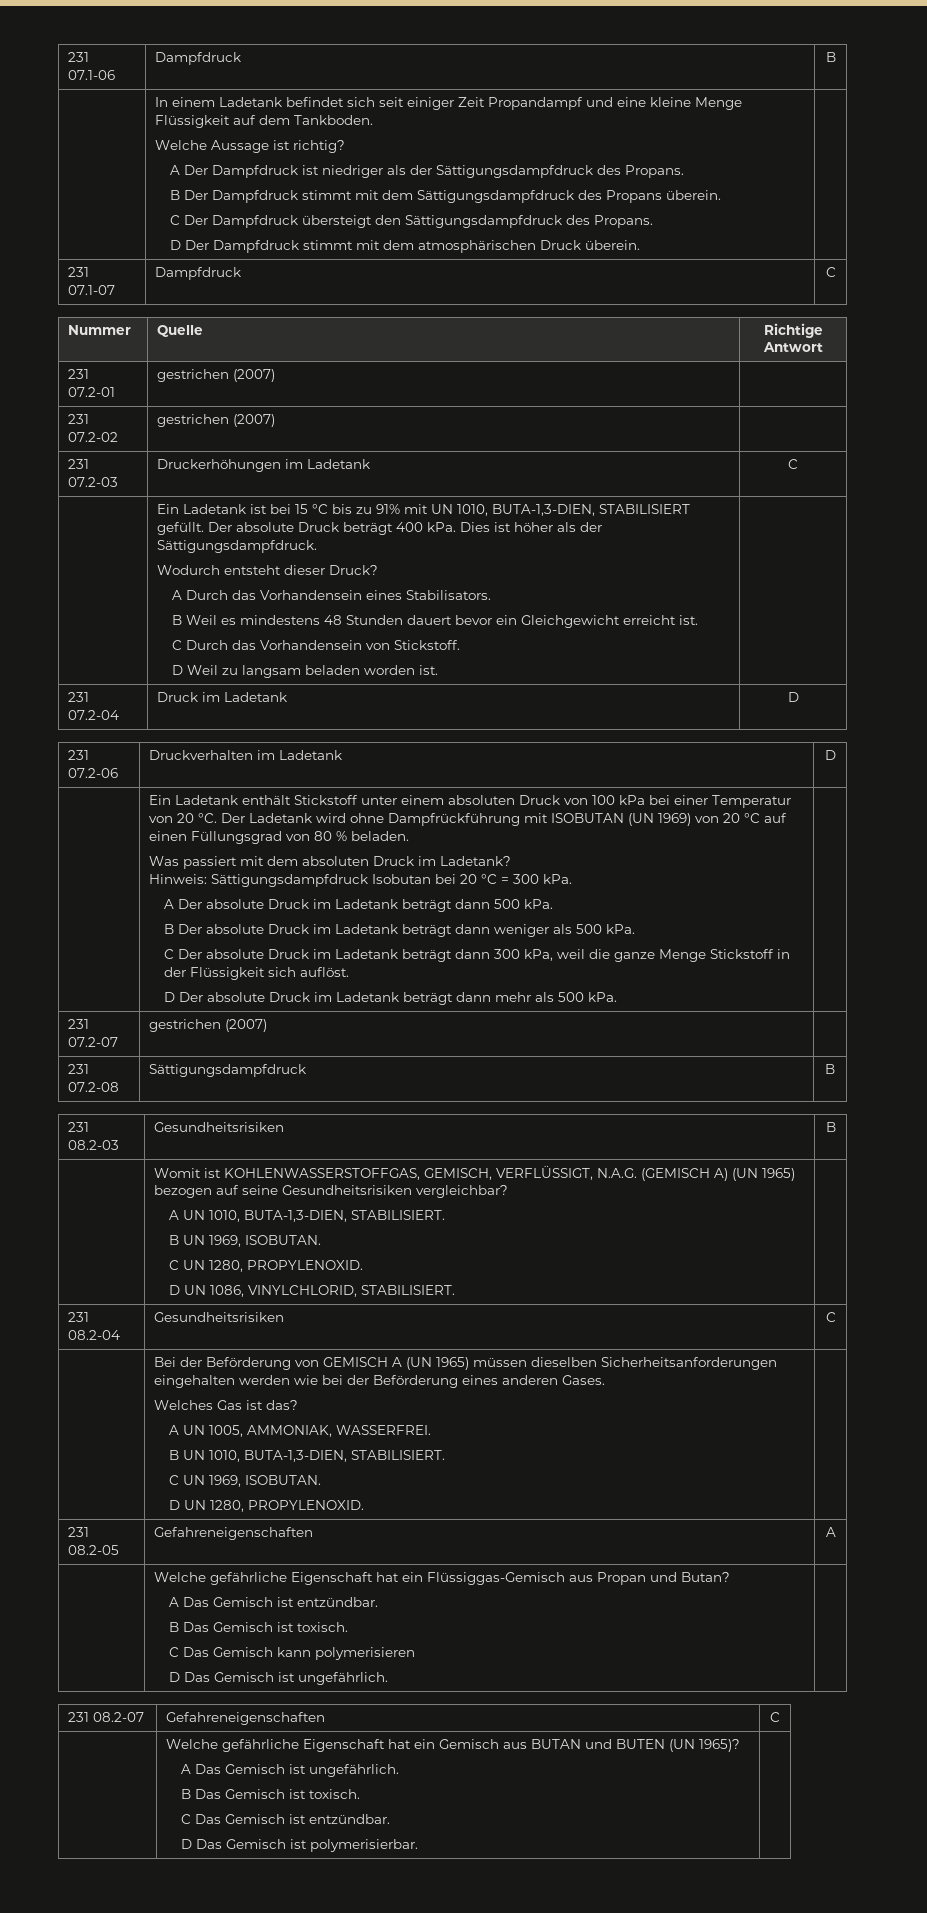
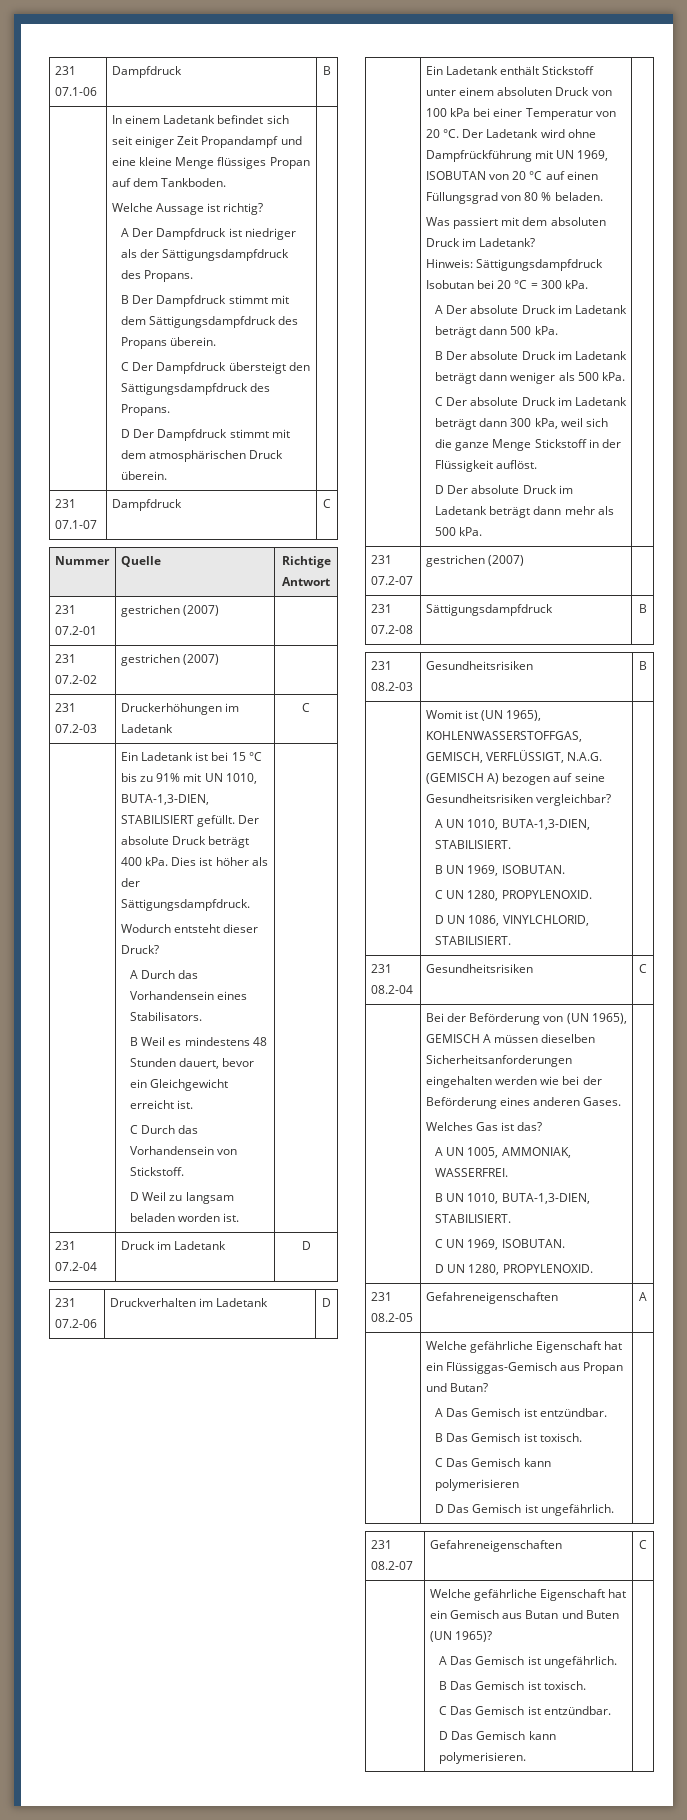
[155,115,231,128] Flüssigkeit -> [217,157,310,169] flüssiges Propan
[407,615,453,625] dauert -> [179,1058,220,1069] dauert,
[551,813,692,826] ISOBUTAN (UN 1969) -> [556,150,609,161] [425,171,486,180] UN 1969, ISOBUTAN
(586, 954) none -> [585,418,608,427] sich
[268,967,297,977] sich -> (493, 466) none
(222, 1173) none -> [481,710,542,721] (UN 1965),
[732,1168,796,1181] (UN 1965) -> (499, 778) none
[323,1357,470,1370] GEMISCH A (UN 1965) -> [566,1013,627,1024] [425,1034,491,1043] (UN 1965), GEMISCH A
[531,1739,666,1749] BUTAN und BUTEN -> [525,1610,619,1619] Butan und Buten
[290,1839,419,1852] ist polymerisierbar. -> [528,1731,556,1740] [438,1752,526,1764] kann polymerisieren.

